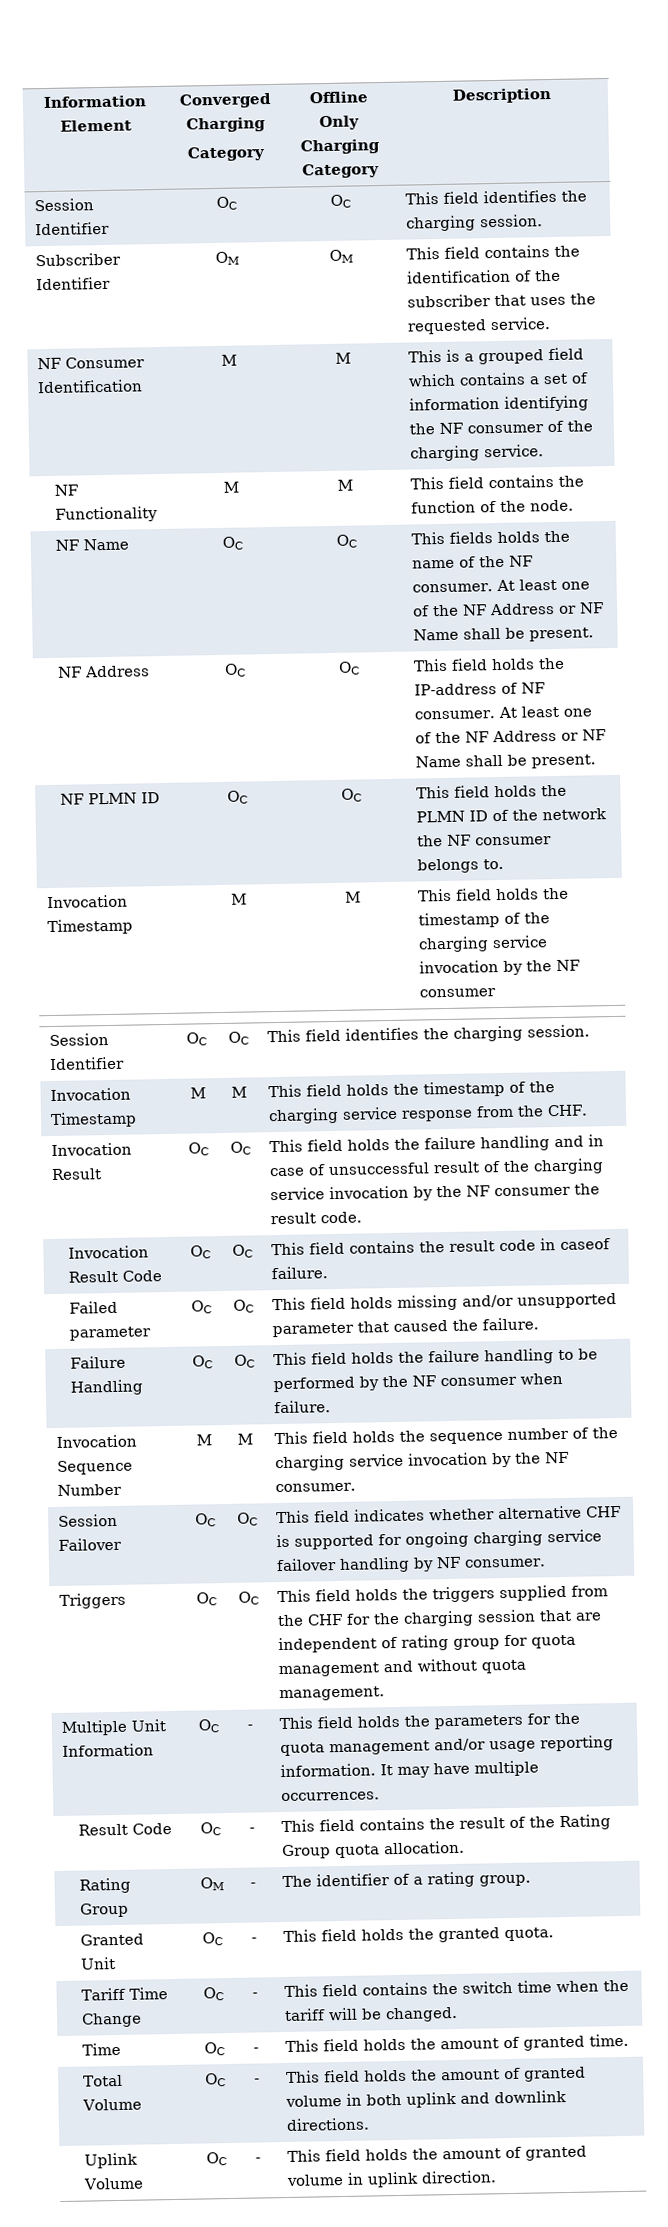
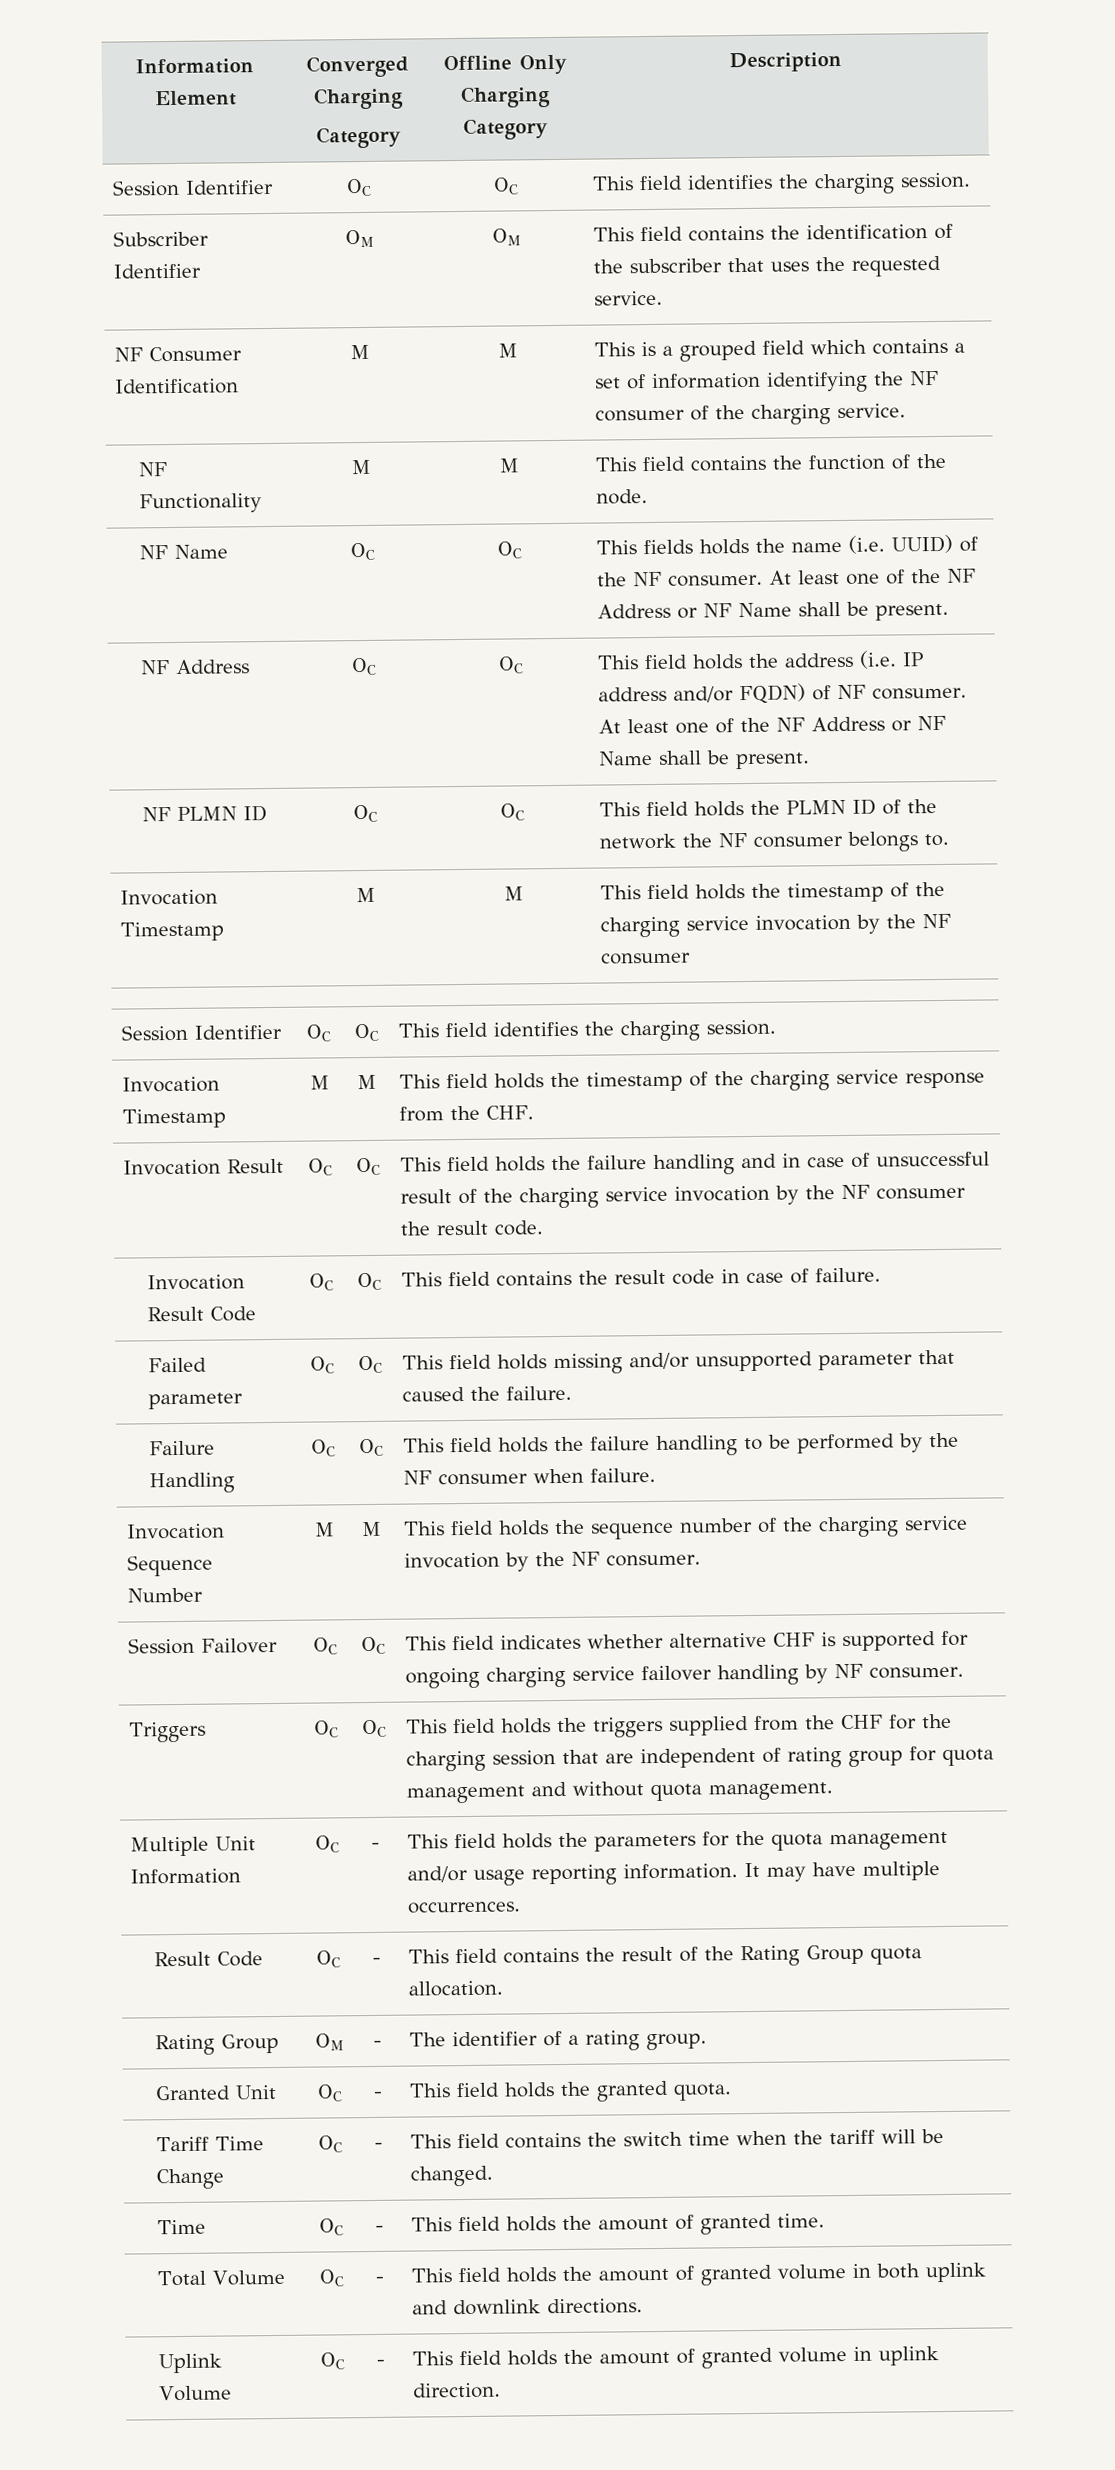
(455, 564) none -> [848,534,954,554] (i.e. UUID)
[413,683,497,696] IP-address -> [784,650,925,669] [598,683,807,705] address (i.e. IP address and/or FQDN)
[559,1238,611,1251] caseof -> [746,1268,810,1284] case of

